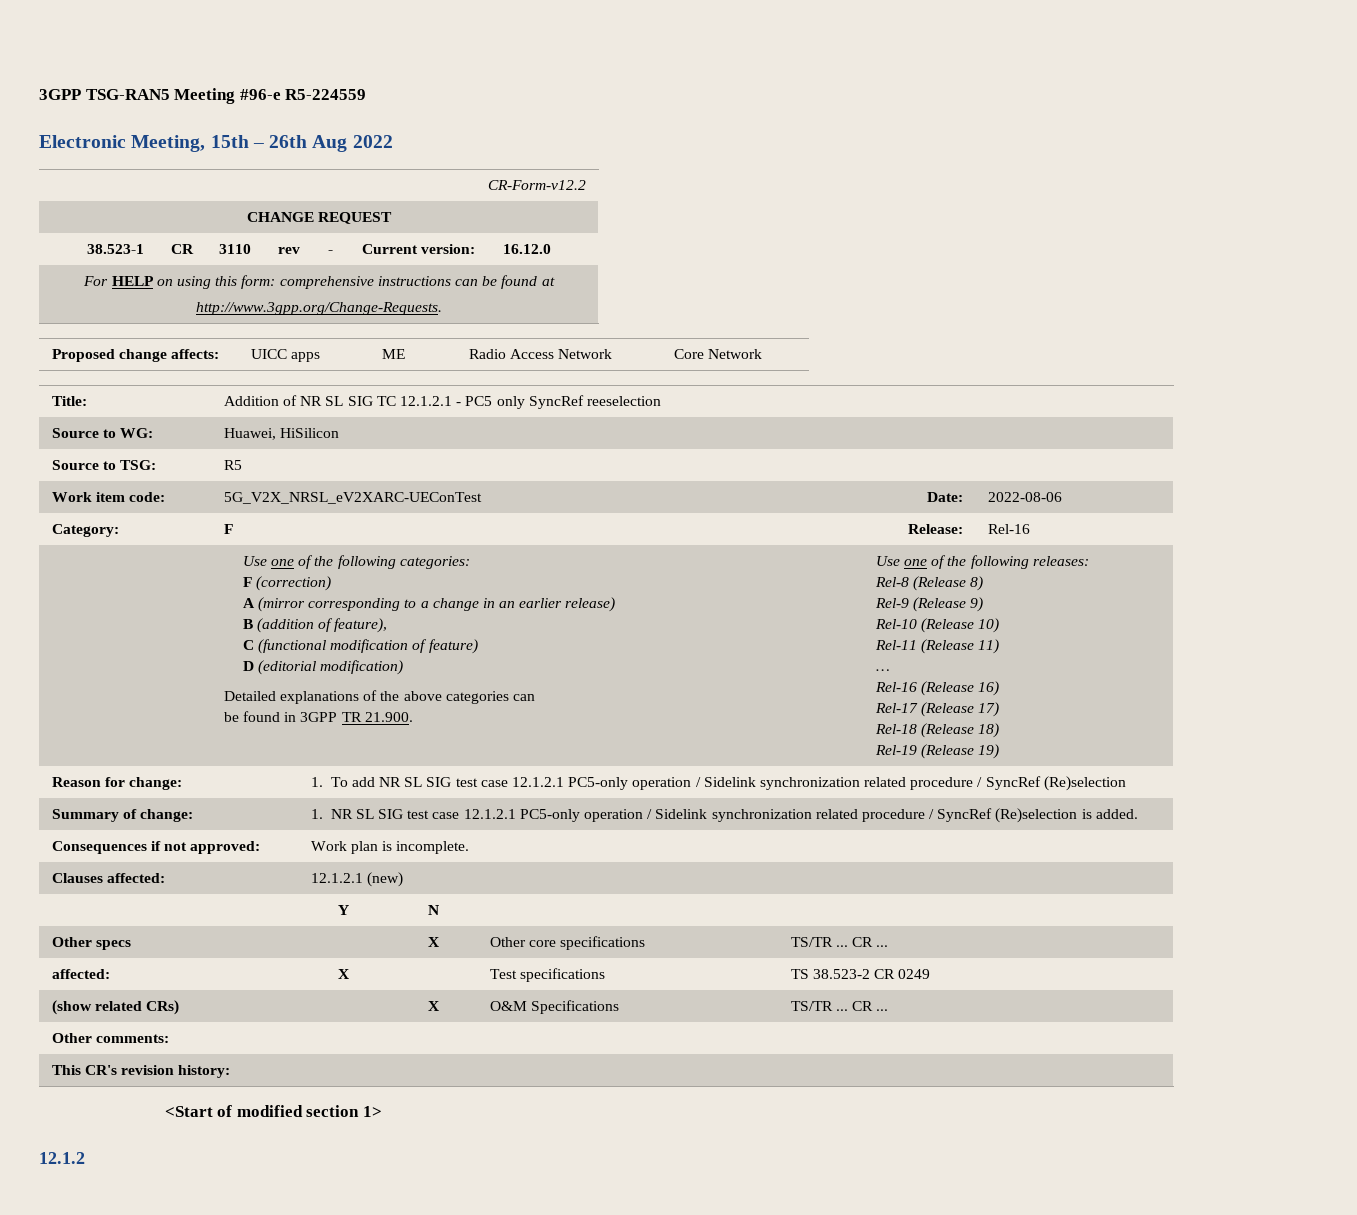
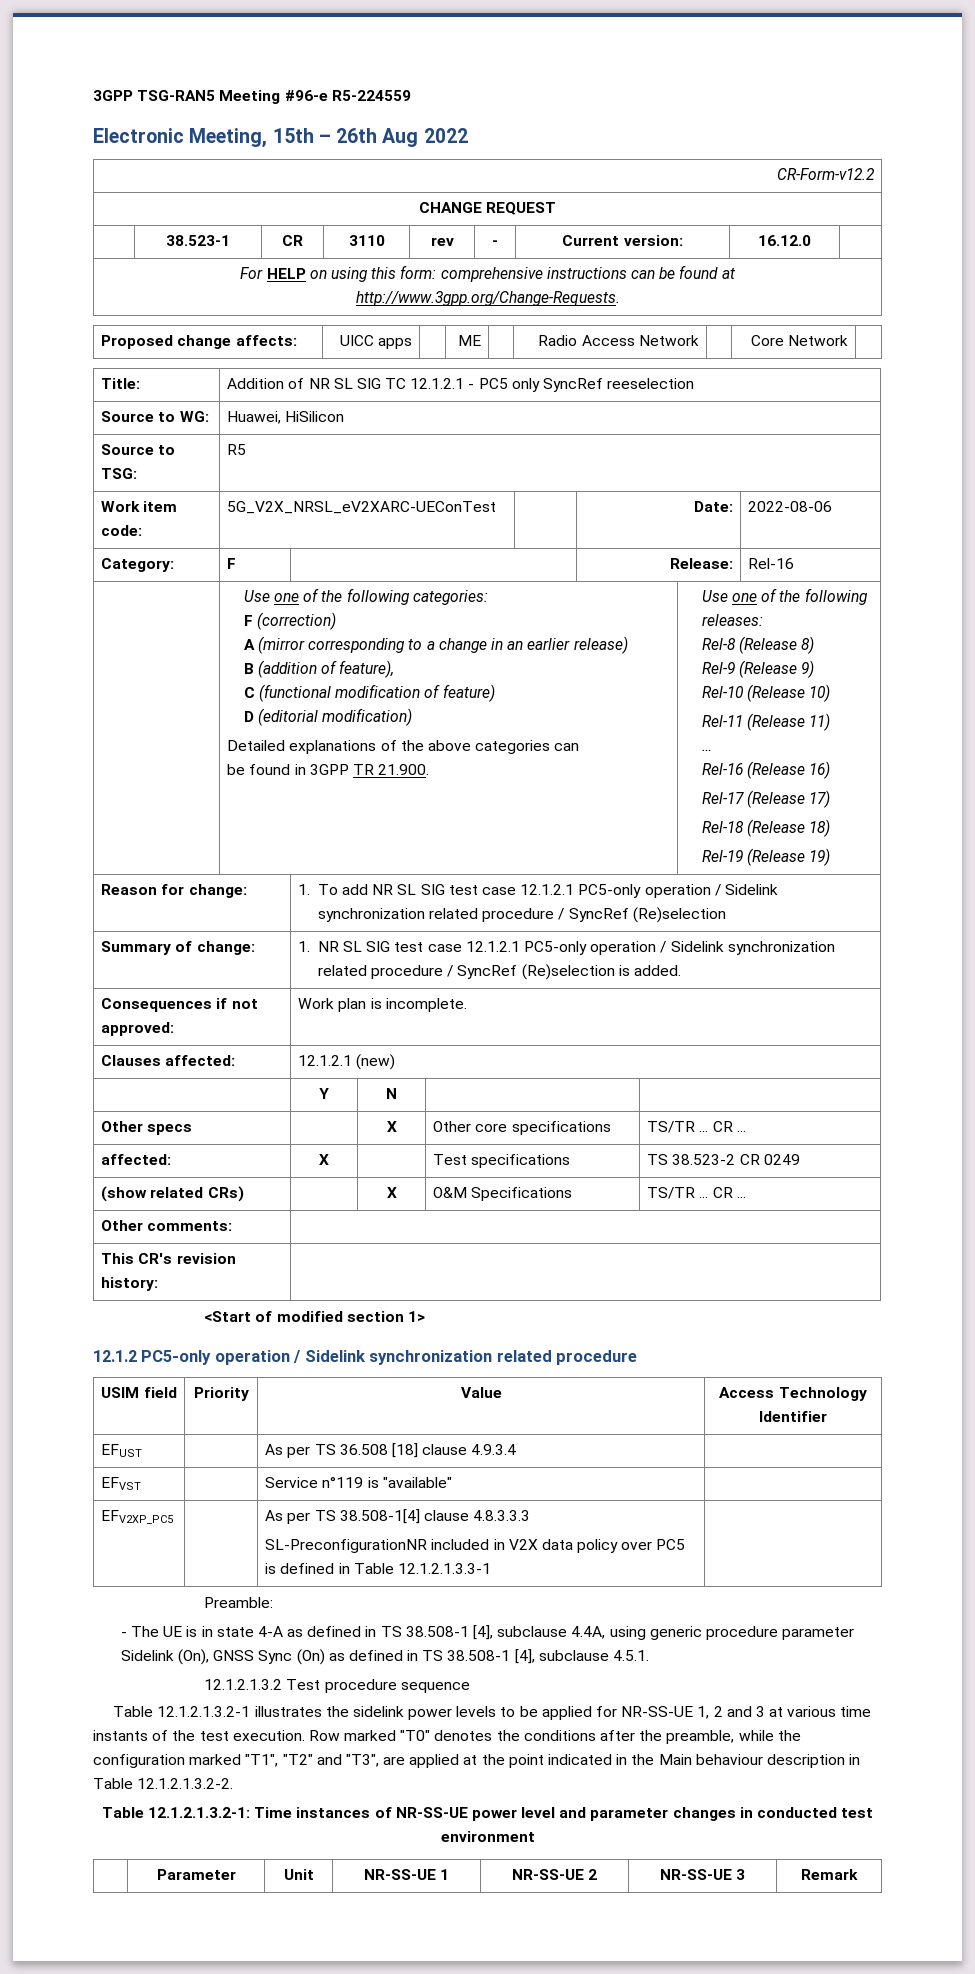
(85, 1158) none -> [141,1350,638,1365] [101,1387,177,1398] [193,1387,249,1401] [460,1387,502,1398] [719,1387,867,1401] [759,1411,827,1422] [101,1444,143,1457] [265,1443,517,1458] [101,1477,142,1490] [265,1477,452,1488] [101,1510,174,1524] [265,1509,531,1524] [265,1539,686,1553] [265,1563,491,1574] [204,1597,274,1608] [120,1625,855,1640] [120,1649,650,1665] [204,1679,470,1693] [113,1706,872,1720] [93,1730,801,1744] [93,1754,861,1768] [93,1778,234,1789] [101,1807,874,1821] [440,1831,535,1842] [156,1869,236,1880] [283,1869,314,1880] [363,1869,450,1880] [511,1869,598,1880] [659,1869,746,1880] [801,1869,858,1880] PC5-only operation / Sidelink synchronization related procedure // USIM field | Priority | Value | Access Technology Identifier // EFUST | | As per TS 36.508 [18] clause 4.9.3.4 | // EFVST | | Service n°119 is "available" | // EFV2XP_PC5 | | As per TS 38.508-1[4] clause 4.8.3.3.3 // SL-PreconfigurationNR included in V2X data policy over PC5 is defined in Table 12.1.2.1.3.3-1 | // Preamble: // - The UE is in state 4-A as defined in TS 38.508-1 [4], subclause 4.4A, using generic procedure parameter Sidelink (On), GNSS Sync (On) as defined in TS 38.508-1 [4], subclause 4.5.1. // 12.1.2.1.3.2 Test procedure sequence // Table 12.1.2.1.3.2-1 illustrates the sidelink power levels to be applied for NR-SS-UE 1, 2 and 3 at various time instants of the test execution. Row marked "T0" denotes the conditions after the preamble, while the configuration marked "T1", "T2" and "T3", are applied at the point indicated in the Main behaviour description in Table 12.1.2.1.3.2-2. // Table 12.1.2.1.3.2-1: Time instances of NR-SS-UE power level and parameter changes in conducted test environment // | Parameter | Unit | NR-SS-UE 1 | NR-SS-UE 2 | NR-SS-UE 3 | Remark

